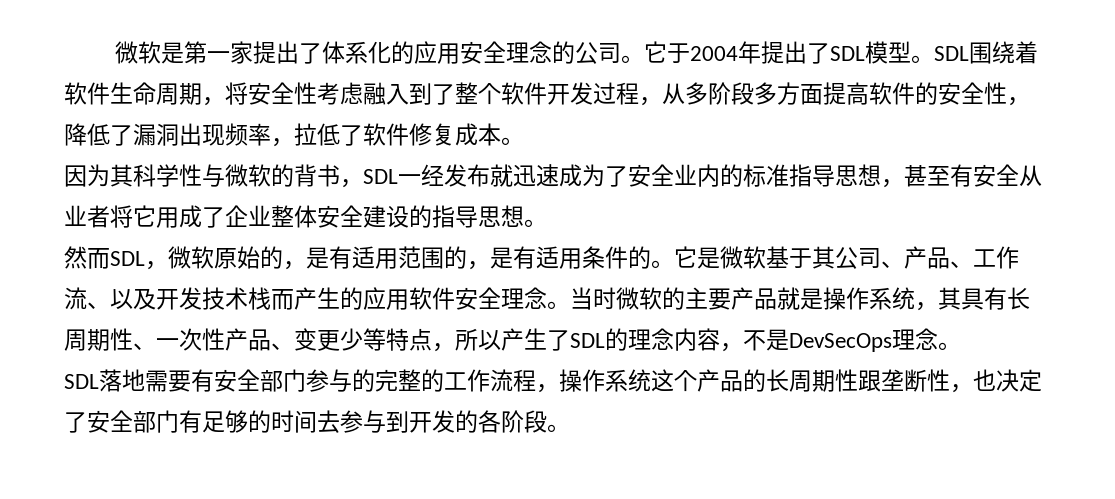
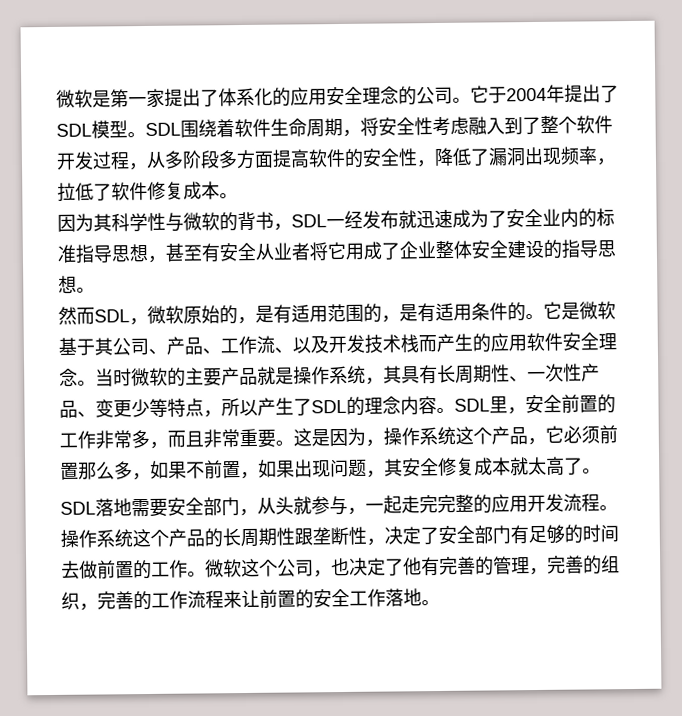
[720,328,938,352] ，不是DevSecOps理念 -> [436,394,616,415] [59,425,618,449] [60,456,583,481] 。SDL里，安全前置的工作非常多，而且非常重要。这是因为，操作系统这个产品，它必须前置那么多，如果不前置，如果出现问题，其安全修复成本就太高了
[191,369,559,393] 有安全部门参与的完整的工作流程， -> [167,493,618,517] 安全部门，从头就参与，一起走完完整的应用开发流程。
[973,369,996,391] 也 -> (385, 542) none
[340,410,547,433] 参与到开发的各阶段 -> [79,555,620,580] [61,588,422,611] 做前置的工作。微软这个公司，也决定了他有完善的管理，完善的组织，完善的工作流程来让前置的安全工作落地

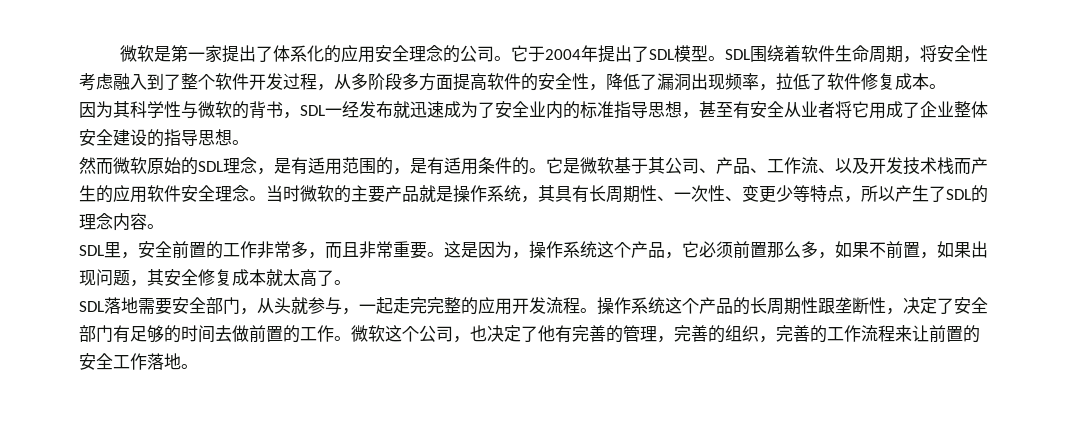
[94,309,148,326] SDL， -> (113, 166) none
(238, 315) none -> [198,157,257,174] SDL理念
[581,363,600,382] [59,400,78,418] 产品 -> (725, 193) none
(455, 410) none -> (164, 226) //

